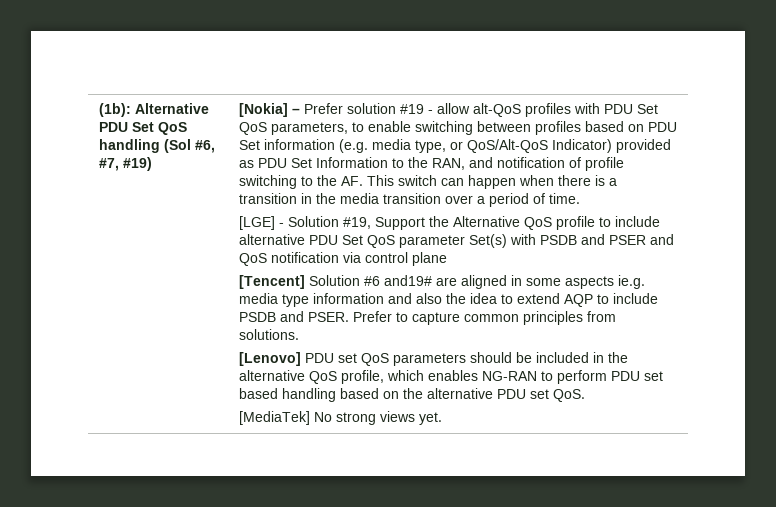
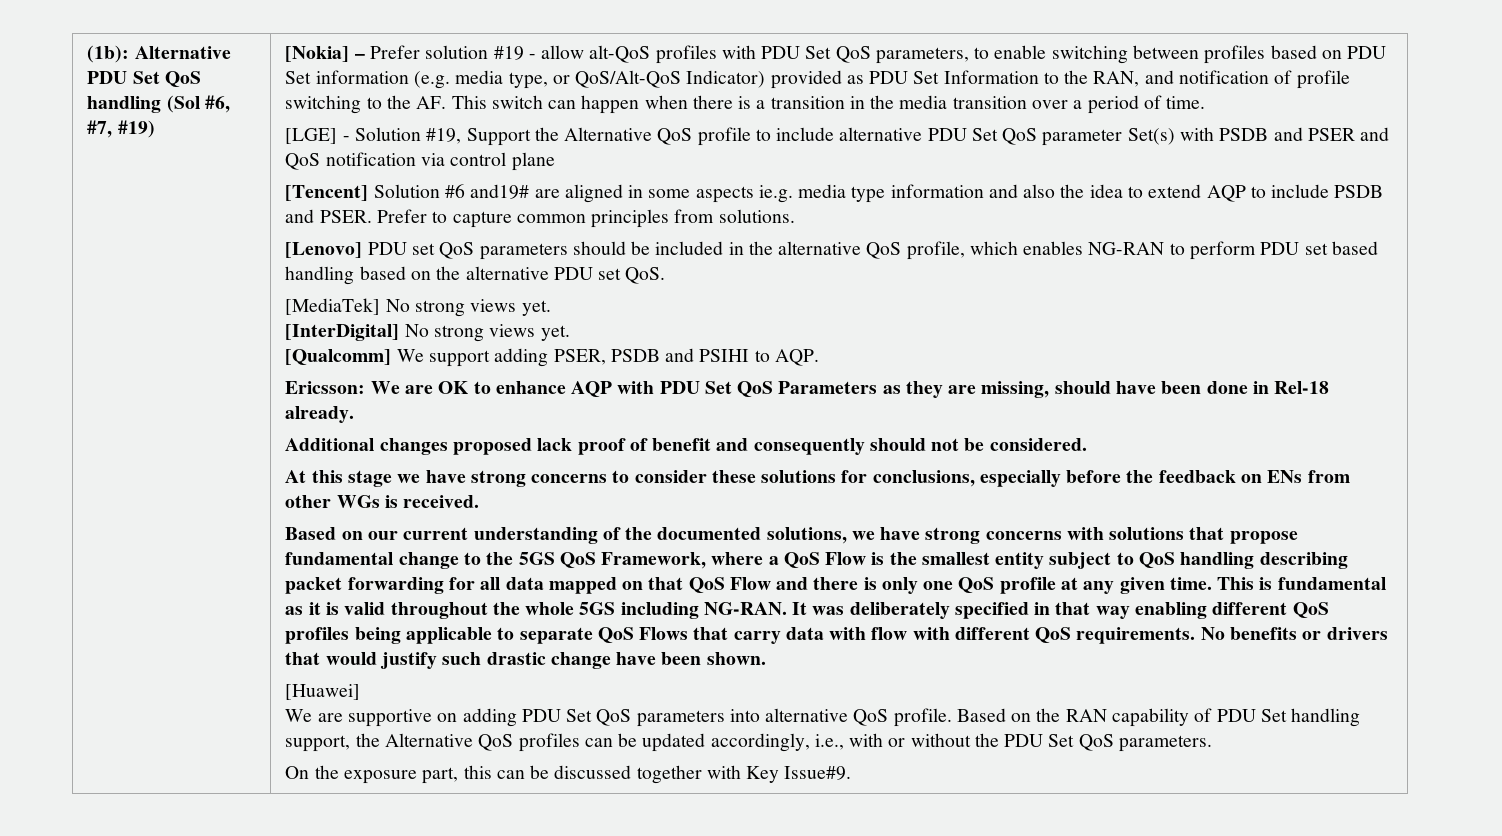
(442, 418) none -> [285,324,570,342] [285,348,819,367] [285,381,1330,398] [285,406,355,423] [285,438,1087,455] [285,470,1350,487] [285,495,480,508] [285,527,1298,544] [285,552,1348,569] [285,577,1386,594] [285,602,1329,619] [285,627,1388,644] [285,652,766,669] [285,684,361,700] [285,708,1361,727] [285,733,1212,752] [285,765,852,784] // [InterDigital] No strong views yet. // [Qualcomm] We support adding PSER, PSDB and PSIHI to AQP. // Ericsson: We are OK to enhance AQP with PDU Set QoS Parameters as they are missing, should have been done in Rel-18 already. // Additional changes proposed lack proof of benefit and consequently should not be considered. // At this stage we have strong concerns to consider these solutions for conclusions, especially before the feedback on ENs from other WGs is received. // Based on our current understanding of the documented solutions, we have strong concerns with solutions that propose fundamental change to the 5GS QoS Framework, where a QoS Flow is the smallest entity subject to QoS handling describing packet forwarding for all data mapped on that QoS Flow and there is only one QoS profile at any given time. This is fundamental as it is valid throughout the whole 5GS including NG-RAN. It was deliberately specified in that way enabling different QoS profiles being applicable to separate QoS Flows that carry data with flow with different QoS requirements. No benefits or drivers that would justify such drastic change have been shown. // [Huawei] // We are supportive on adding PDU Set QoS parameters into alternative QoS profile. Based on the RAN capability of PDU Set handling support, the Alternative QoS profiles can be updated accordingly, i.e., with or without the PDU Set QoS parameters. // On the exposure part, this can be discussed together with Key Issue#9.

